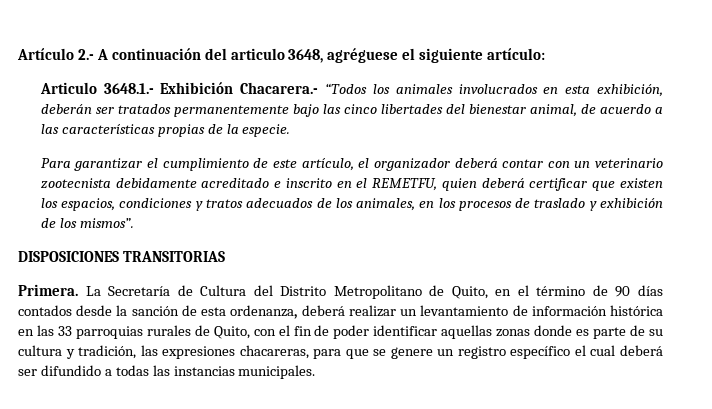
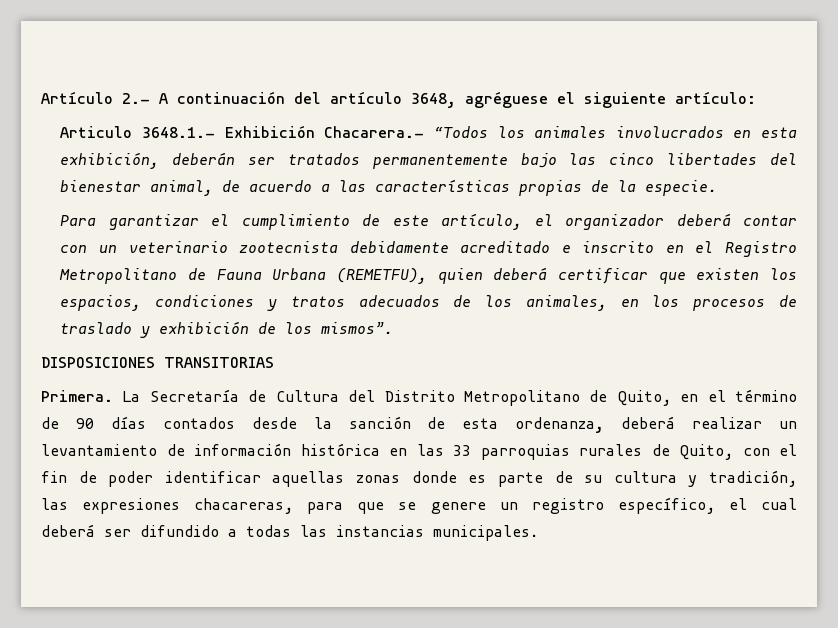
[230,48,285,60] articulo -> [330,91,402,104] artículo
[372,178,438,191] REMETFU, -> [725,241,798,257] [59,268,428,284] Registro Metropolitano de Fauna Urbana (REMETFU),
[510,346,571,359] específico -> [617,497,715,514] específico,

